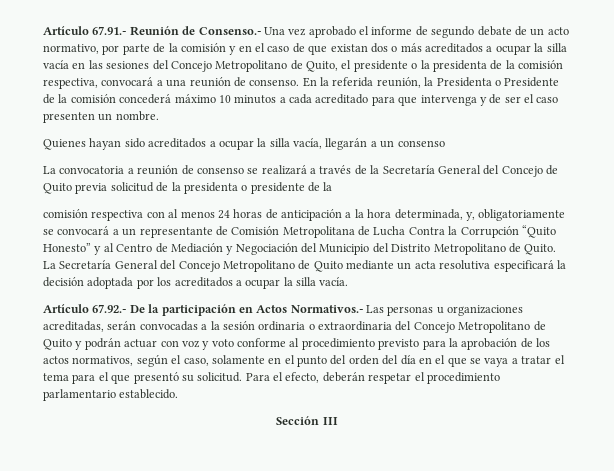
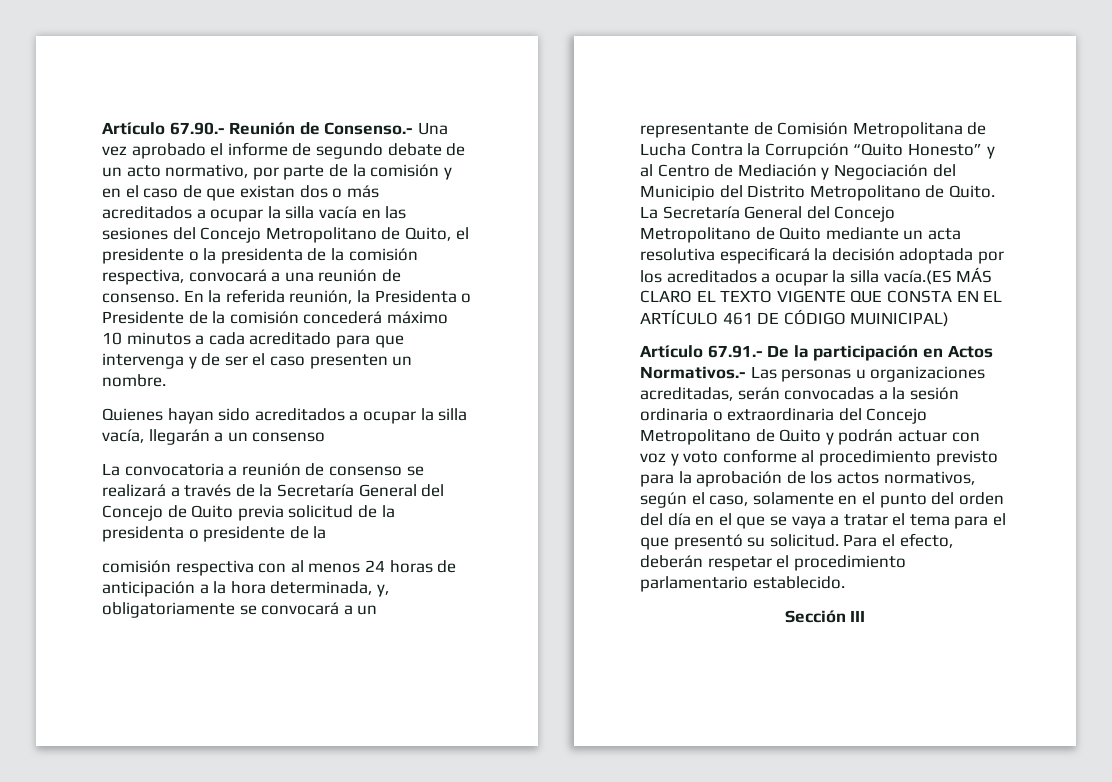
[43,26,127,35] Artículo 67.91.- -> [102,122,225,135] Artículo 67.90.-
[319,277,349,286] [43,304,127,313] vacía. // Artículo 67.92.- -> [883,267,993,285] [640,290,1003,303] [640,309,950,327] [640,345,763,358] vacía.(ES MÁS CLARO EL TEXTO VIGENTE QUE CONSTA EN EL ARTÍCULO 461 DE CÓDIGO MUINICIPAL) // Artículo 67.91.-

